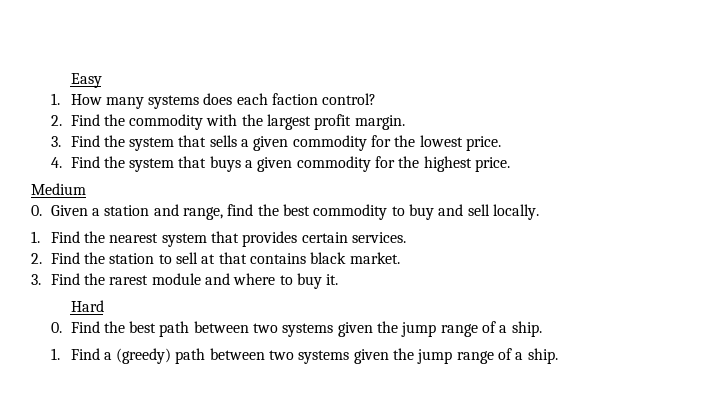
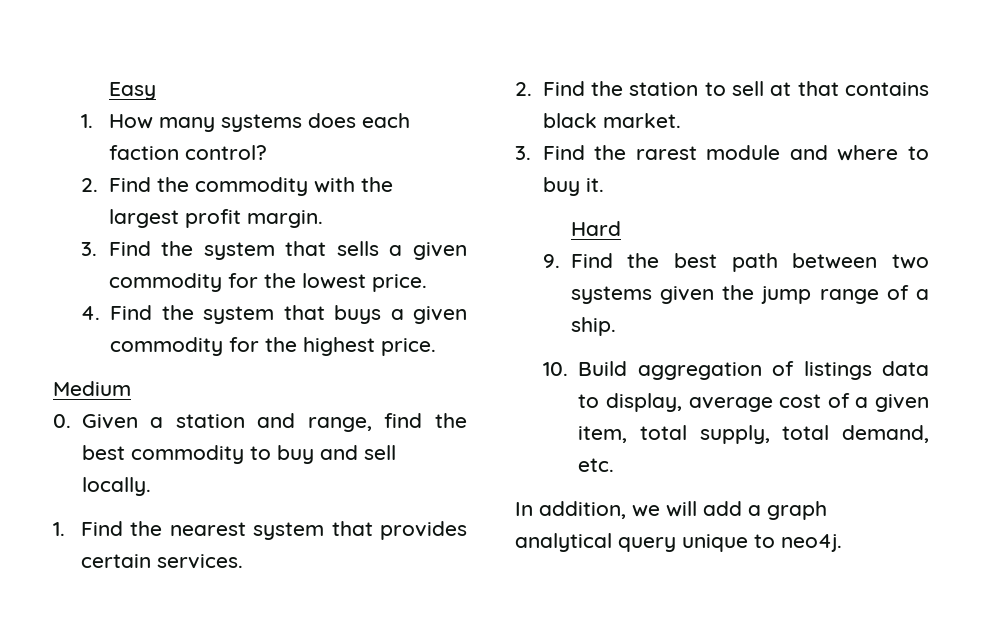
[50,322,62,333] 0. -> [542,254,560,268] 9.
[50,348,558,364] 1. Find a (greedy) path between two systems given the jump range of a ship. -> [542,361,929,380] [578,393,929,412] [578,425,929,444] [578,458,615,472] [515,501,827,520] [515,533,842,552] 10. Build aggregation of listings data to display, average cost of a given item, total supply, total demand, etc. // In addition, we will add a graph analytical query unique to neo4j.

